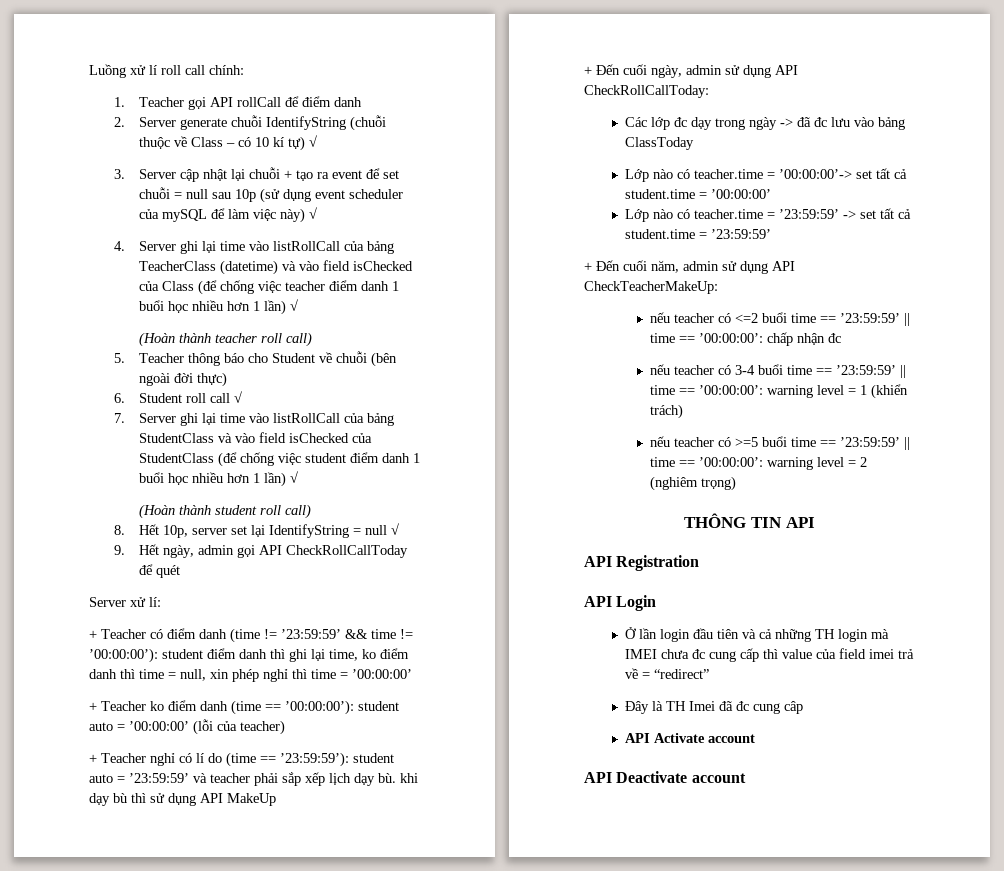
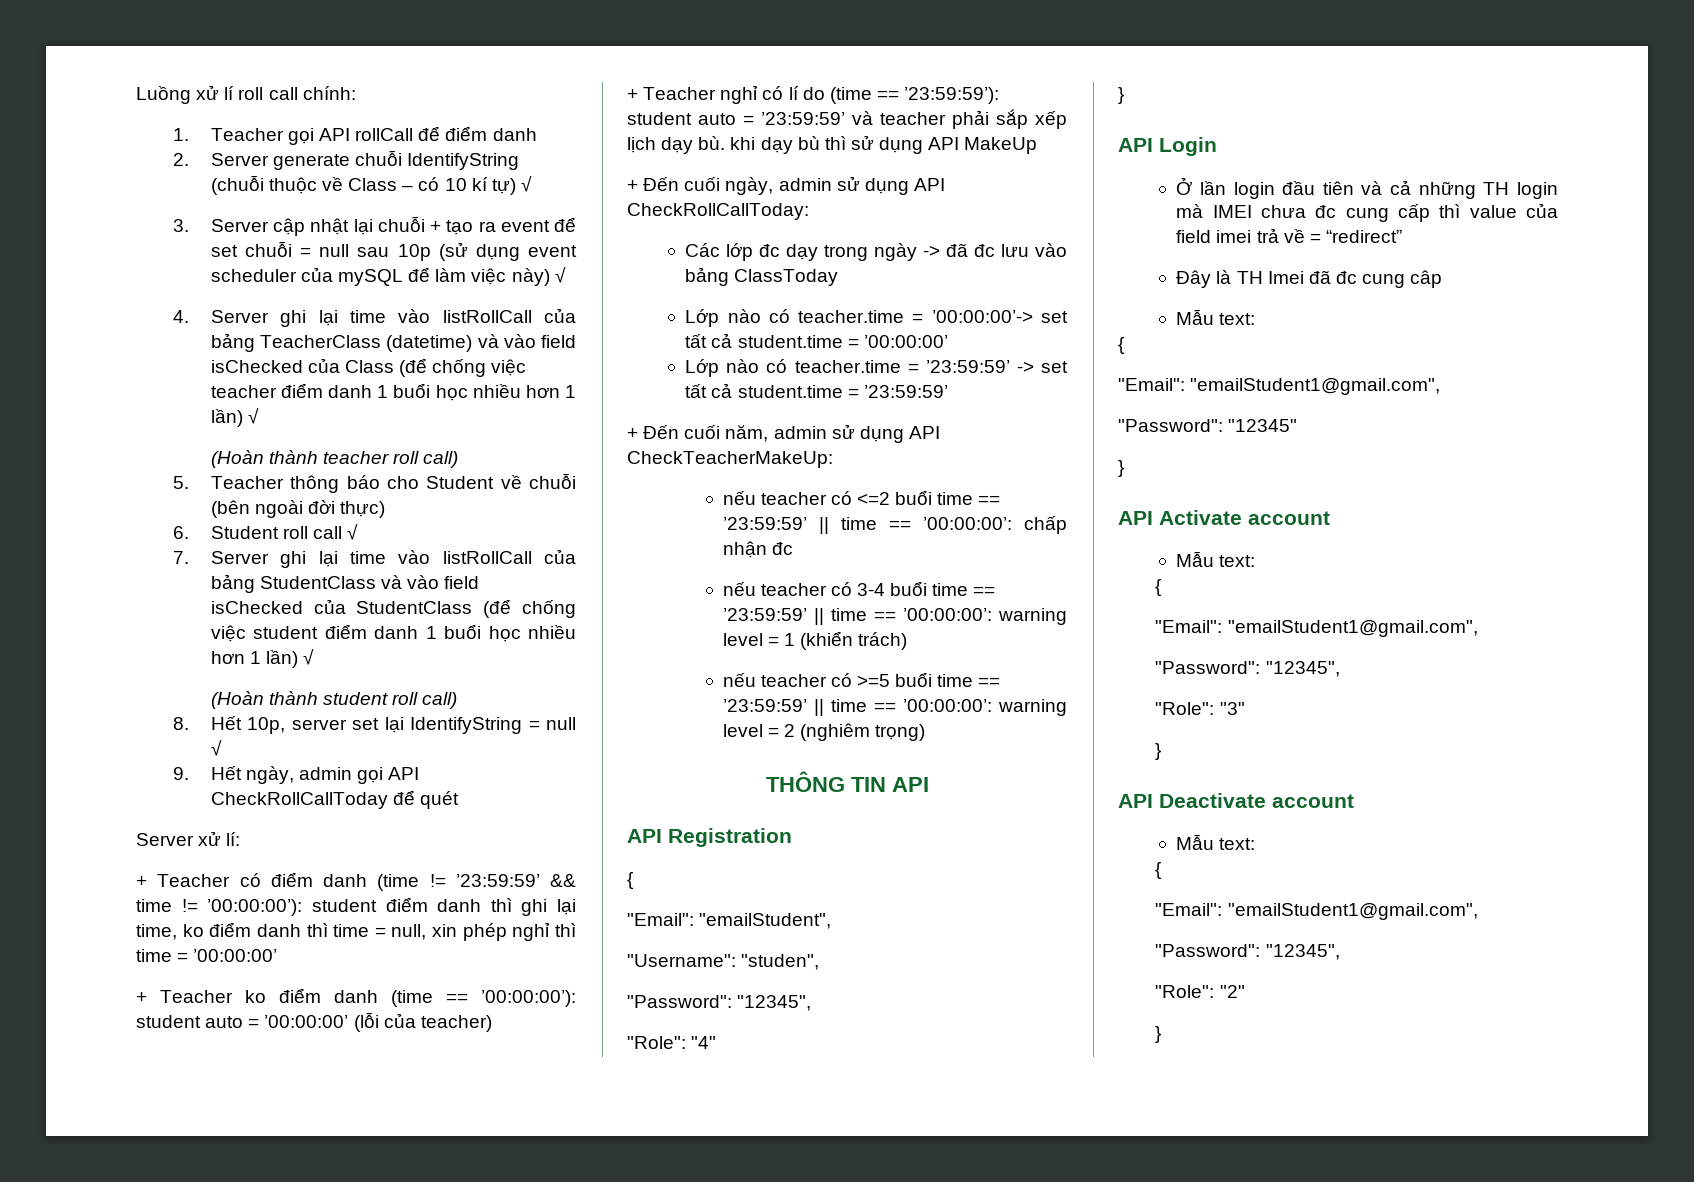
(700, 563) none -> [627,872,634,889] [627,913,832,929] [627,954,820,970] [627,995,812,1011] [627,1036,717,1049] [1118,87,1124,104] // { // "Email": "emailStudent", // "Username": "studen", // "Password": "12345", // "Role": "4" // }
[624,733,755,743] [584,771,746,783] API Activate account // API Deactivate account -> [1176,309,1256,325] [1118,337,1125,354] [1118,378,1441,395] [1118,419,1298,432] [1118,460,1124,477] [1118,510,1330,525] [1176,551,1256,567] [1155,579,1163,596] [1155,620,1478,637] [1155,661,1340,677] [1155,702,1245,715] [1155,743,1162,760] [1118,793,1354,808] [1176,834,1256,850] [1155,862,1163,879] [1155,903,1478,920] [1155,944,1340,960] [1155,985,1245,998] [1155,1026,1162,1043] Mẫu text: // { // "Email": "emailStudent1@gmail.com", // "Password": "12345" // } // API Activate account // Mẫu text: // { // "Email": "emailStudent1@gmail.com", // "Password": "12345", // "Role": "3" // } // API Deactivate account // Mẫu text: // { // "Email": "emailStudent1@gmail.com", // "Password": "12345", // "Role": "2" // }

